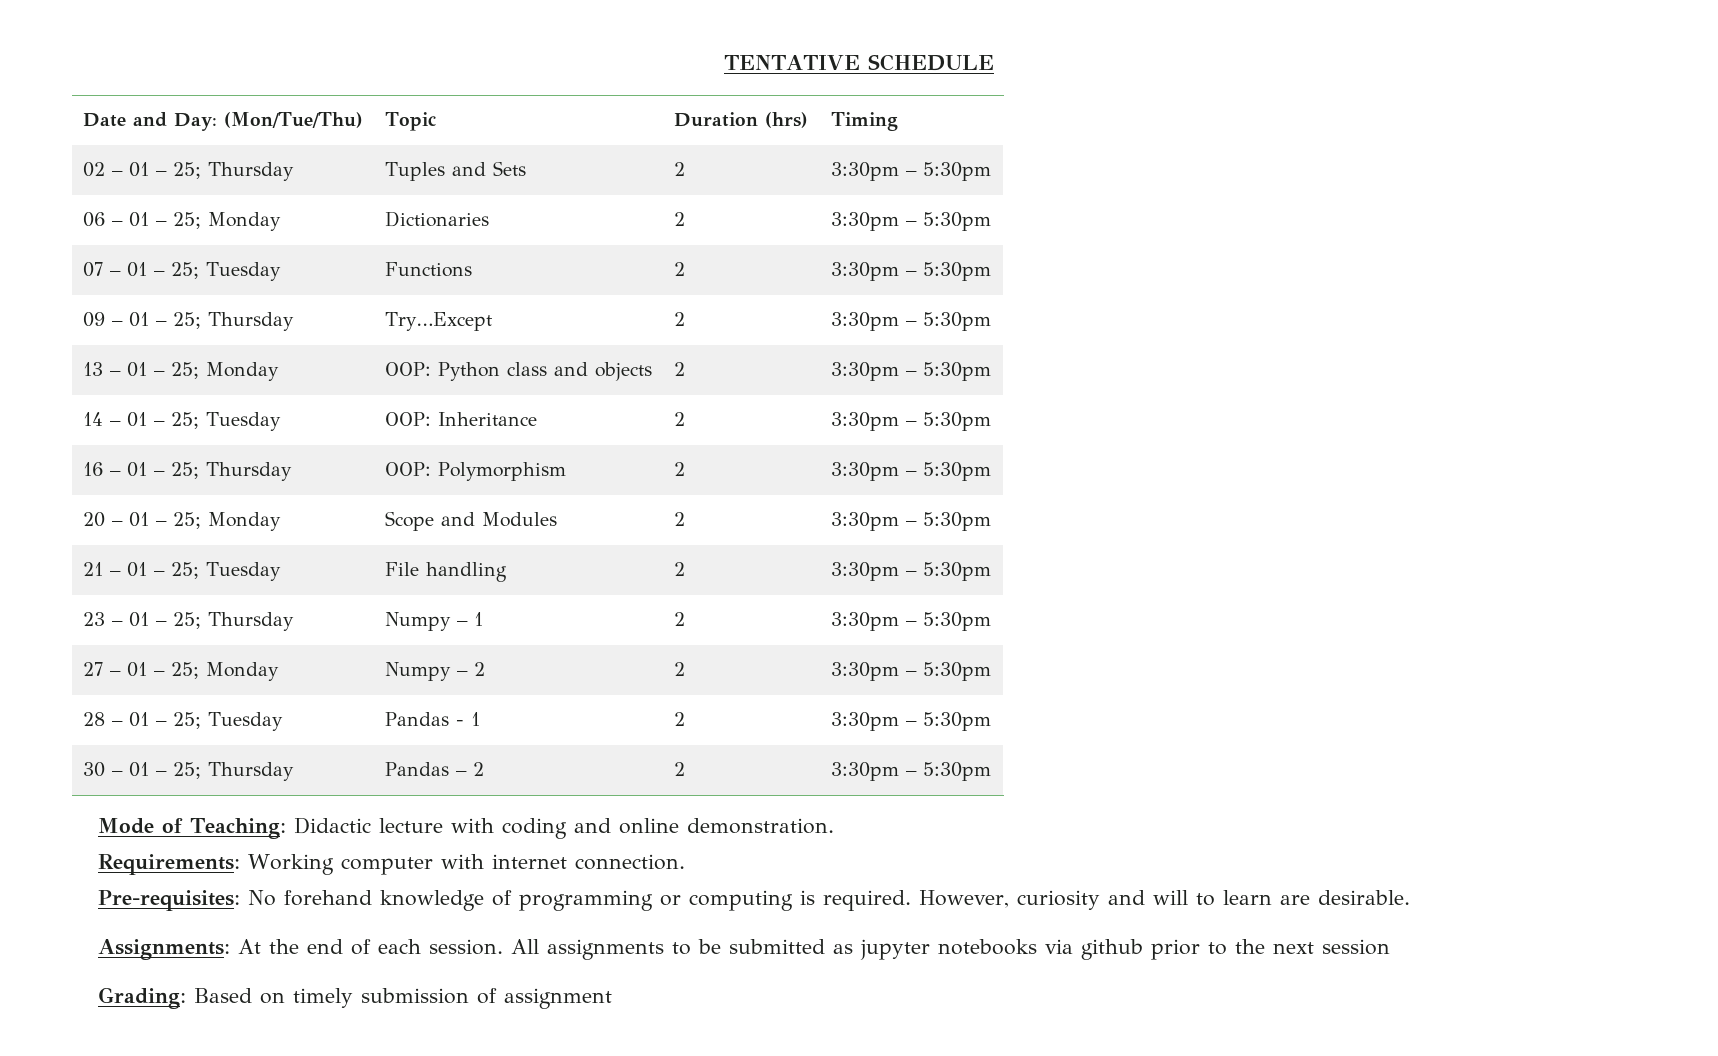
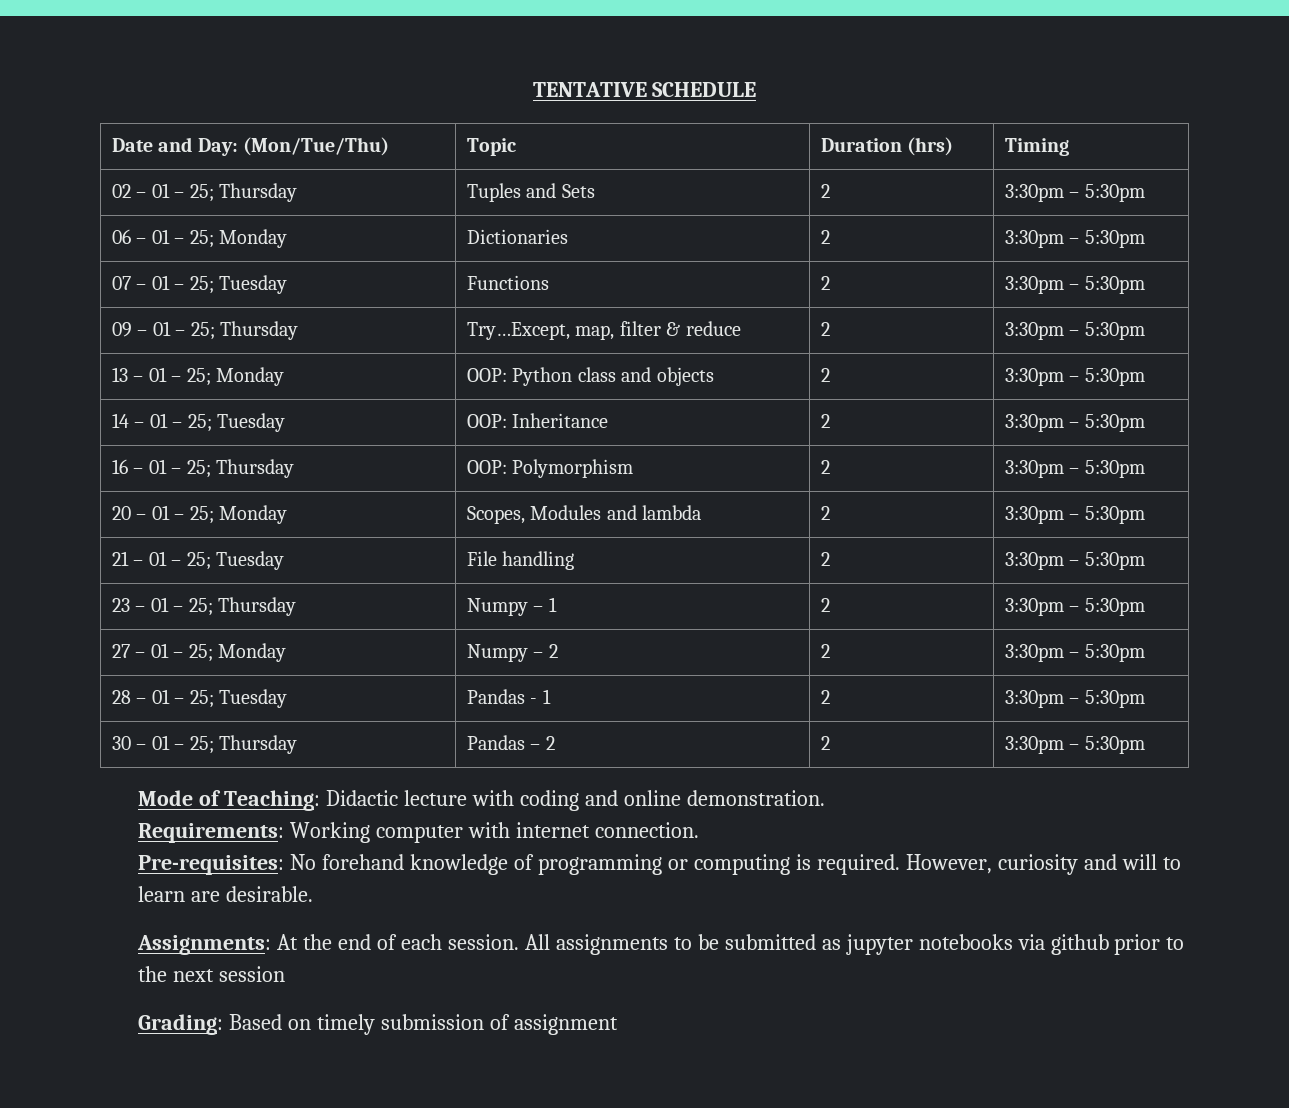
[384,312,492,331] Try…Except -> [467,321,741,340] Try…Except, map, filter & reduce
[384,511,557,531] Scope and Modules -> [467,505,702,524] Scopes, Modules and lambda

